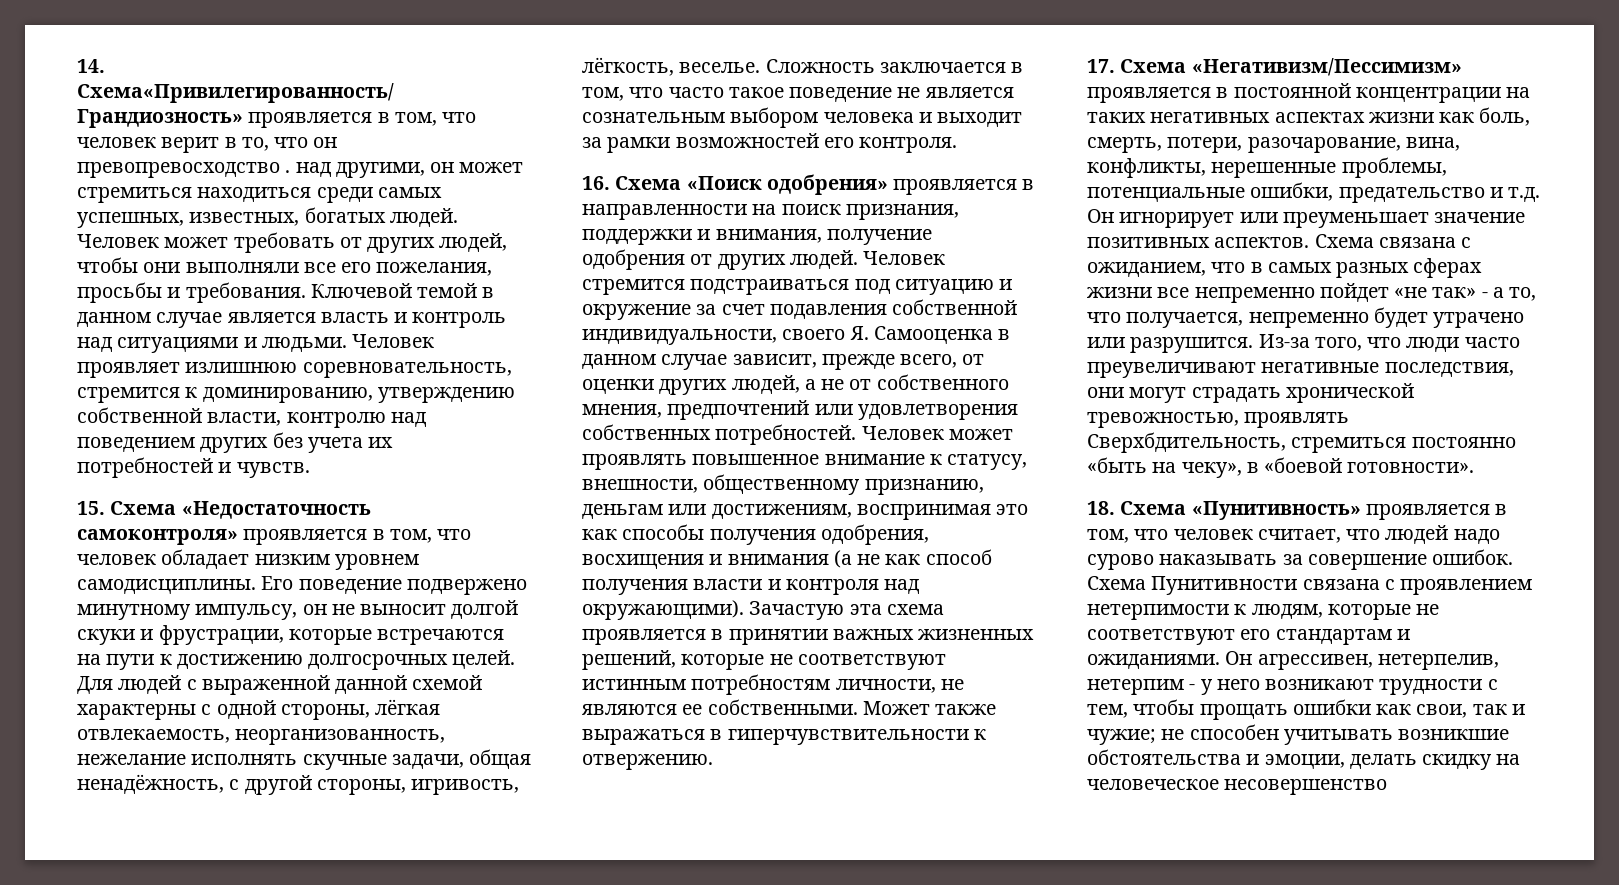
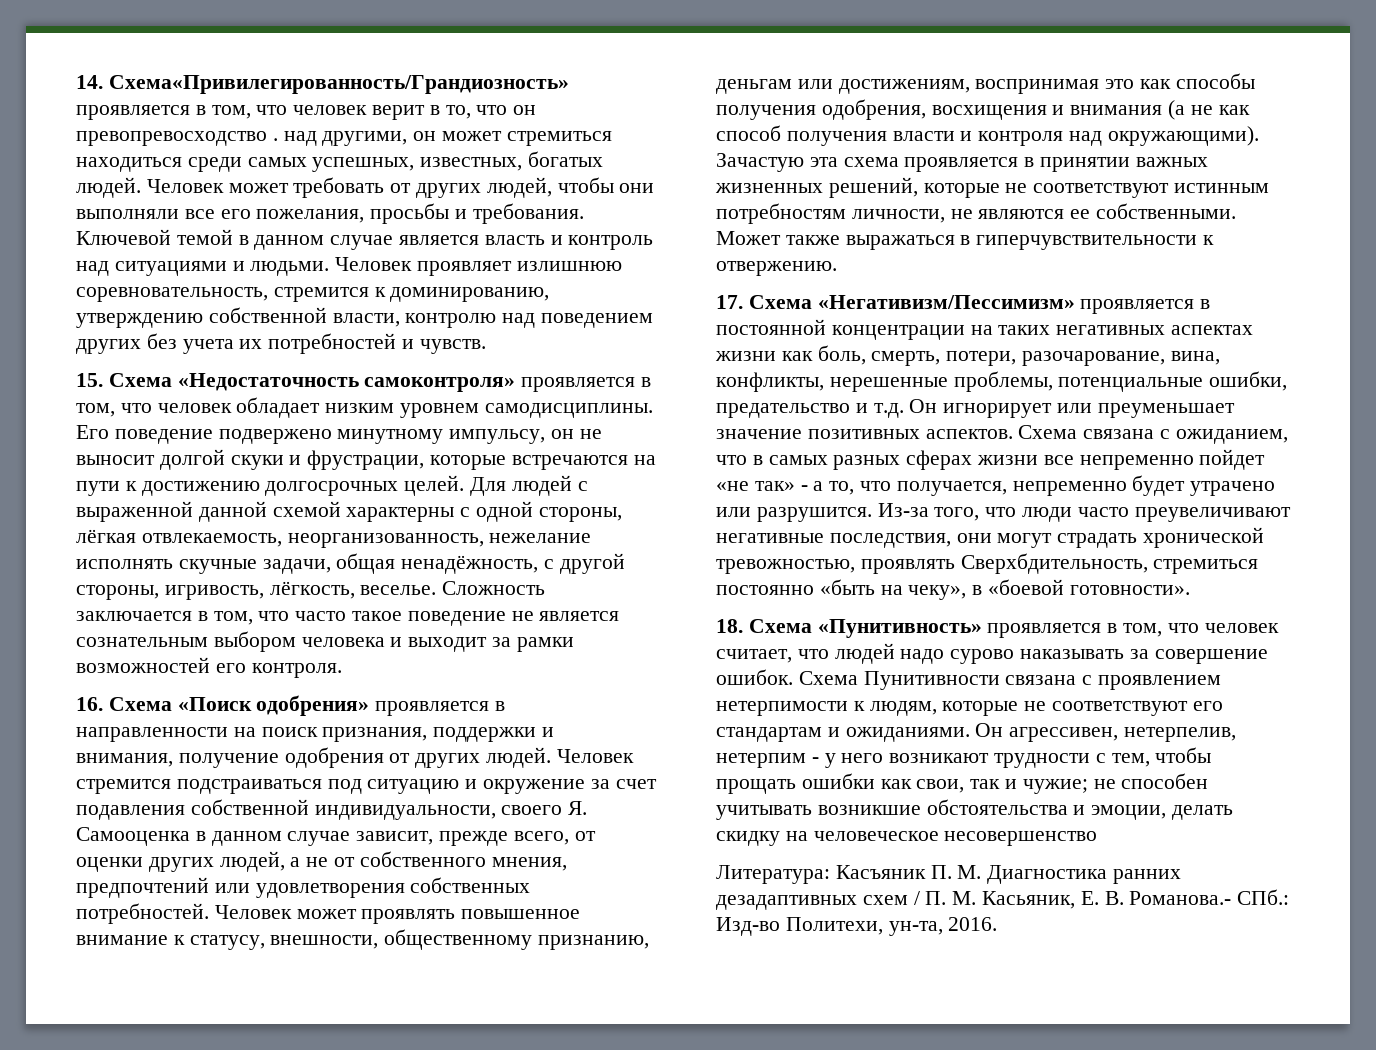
(1388, 787) none -> [716,865,1182,884] [716,889,1290,910] [716,917,998,936] // Литература: Касъяник П. М. Диагностика ранних дезадаптивных схем / П. М. Касьяник, Е. В. Романова.- СПб.: Изд-во Политехи, ун-та, 2016.

